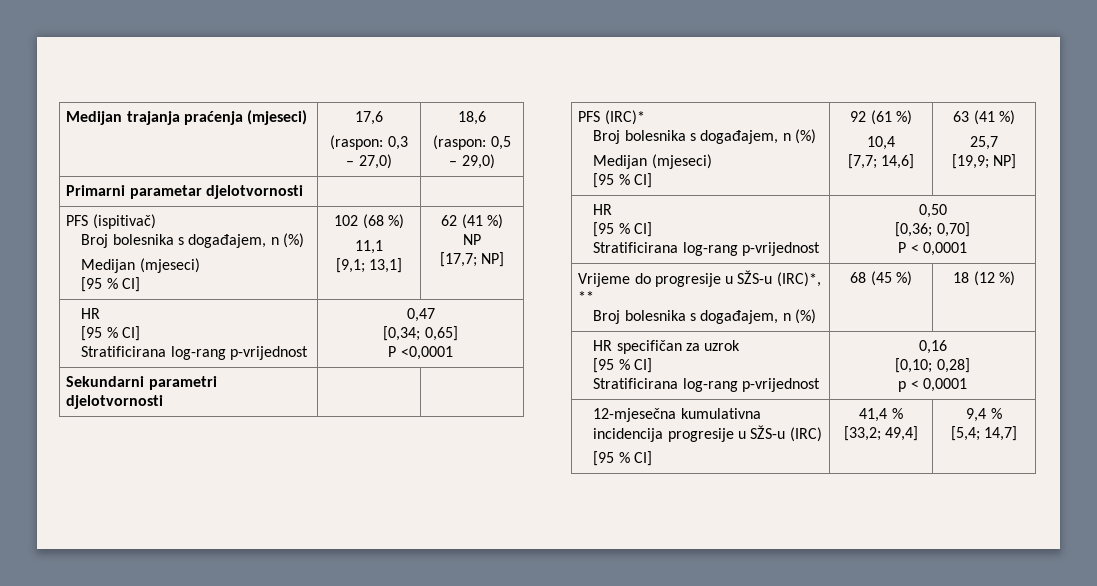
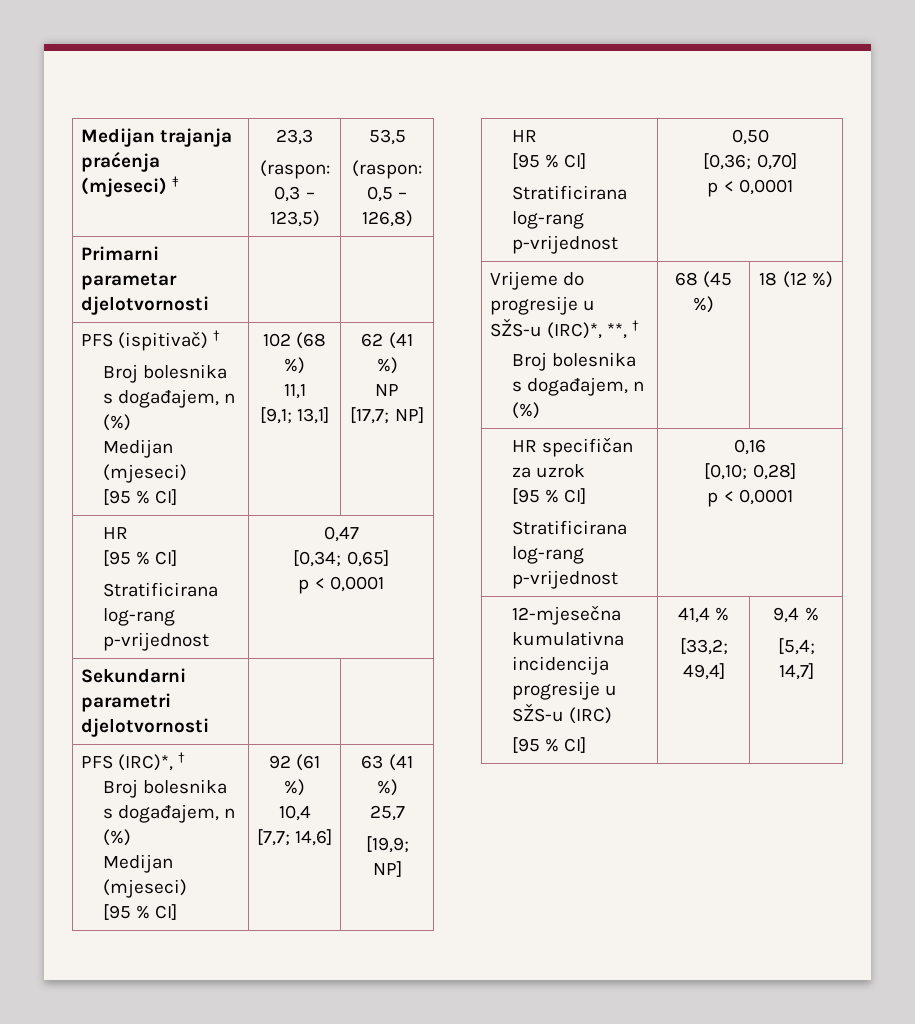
[355,111,383,125] | 17,6 -> [171,176,179,187] [276,129,313,145] ‡ | 23,3
[358,154,392,169] [458,111,486,125] 27,0) | 18,6 -> [269,210,320,227] [368,129,406,145] 123,5) | 53,5
[461,154,495,169] 29,0) -> [361,210,413,227] 126,8)
(156, 221) none -> [213,330,221,341] †
[388,346,453,360] P <0,0001 -> [298,576,384,594] p < 0,0001
[604,110,645,125] (IRC)* -> [117,752,186,771] (IRC)*, †
[898,242,907,253] P -> [707,182,719,197] p
[578,291,595,302] ** -> [607,320,640,339] **, †

